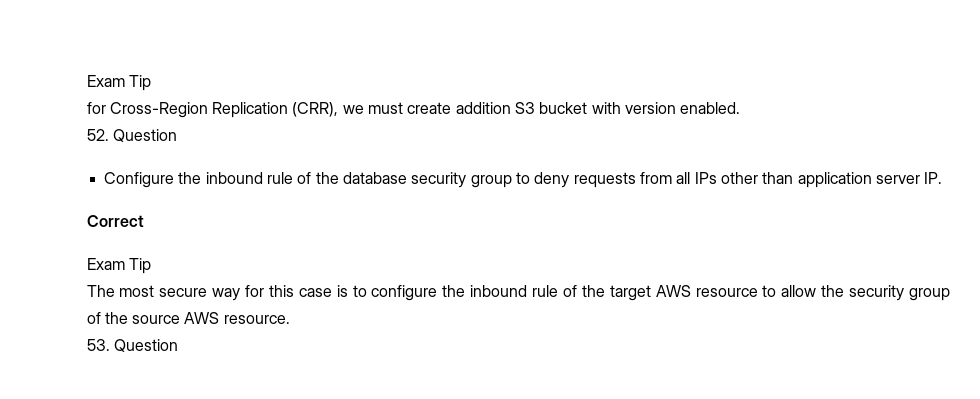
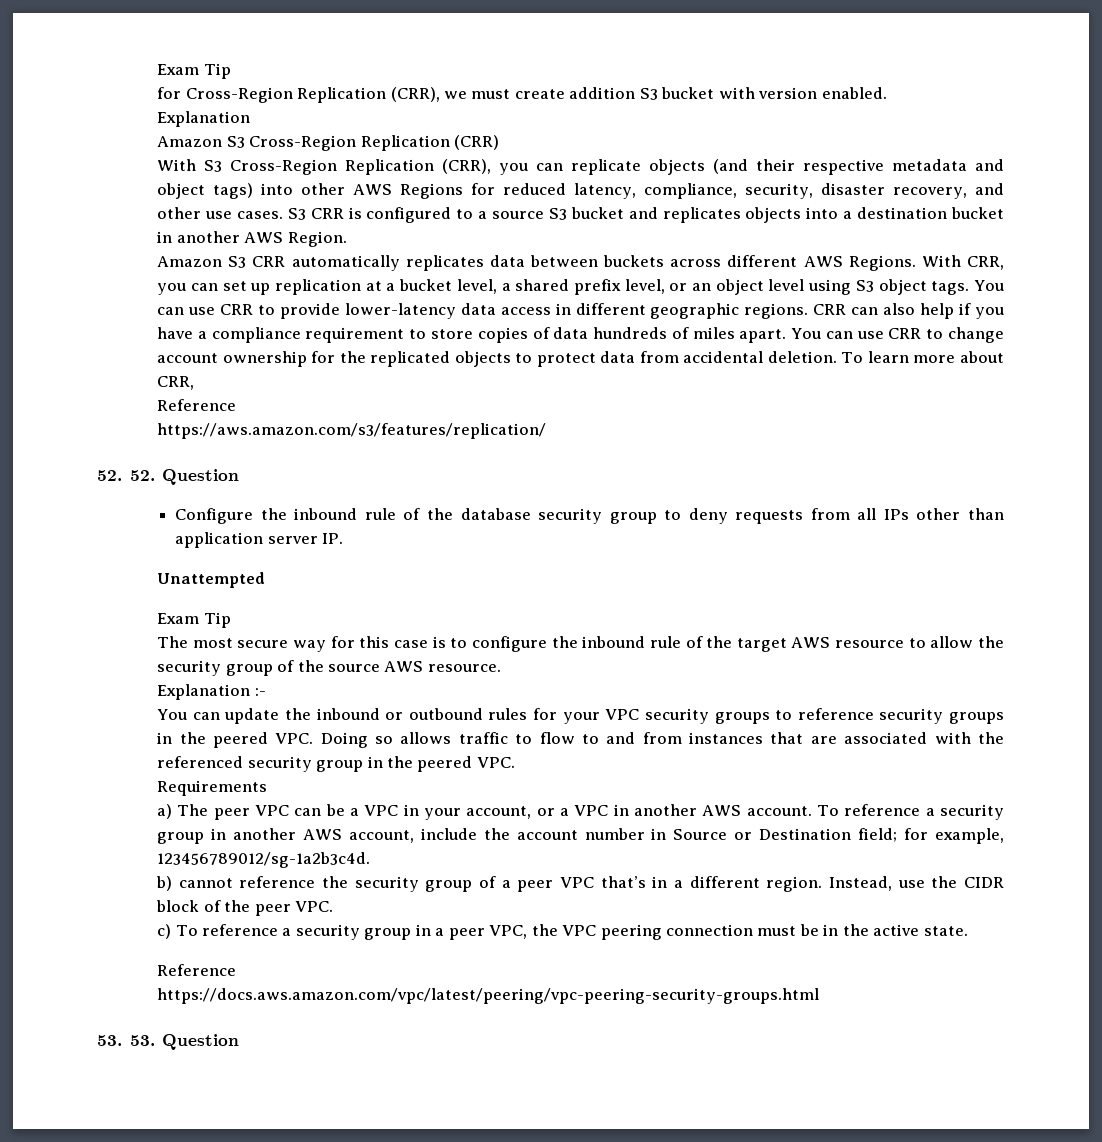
(741, 108) none -> [157,111,251,127] [157,135,499,151] [157,159,1005,175] [157,183,1005,199] [157,207,1004,223] [157,231,347,247] [157,255,1004,271] [157,279,1005,295] [157,303,1005,319] [157,327,1005,343] [157,351,1004,367] [157,376,195,390] [157,399,237,411] [157,423,547,439] [97,470,122,481] Explanation // Amazon S3 Cross-Region Replication (CRR) // With S3 Cross-Region Replication (CRR), you can replicate objects (and their respective metadata and object tags) into other AWS Regions for reduced latency, compliance, security, disaster recovery, and other use cases. S3 CRR is configured to a source S3 bucket and replicates objects into a destination bucket in another AWS Region. // Amazon S3 CRR automatically replicates data between buckets across different AWS Regions. With CRR, you can set up replication at a bucket level, a shared prefix level, or an object level using S3 object tags. You can use CRR to provide lower-latency data access in different geographic regions. CRR can also help if you have a compliance requirement to store copies of data hundreds of miles apart. You can use CRR to change account ownership for the replicated objects to protect data from accidental deletion. To learn more about CRR, // Reference // https://aws.amazon.com/s3/features/replication/ // 52.
[86,215,144,227] Correct -> [157,572,266,588] Unattempted
(290, 319) none -> [157,684,266,700] [157,708,1004,724] [157,732,1004,748] [157,756,515,772] [157,780,268,796] [157,804,1004,820] [157,828,1004,844] [157,852,371,868] [156,876,1005,892] [156,900,333,916] [157,924,968,940] [157,964,237,976] [157,988,820,1004] [97,1035,122,1046] Explanation :- // You can update the inbound or outbound rules for your VPC security groups to reference security groups in the peered VPC. Doing so allows traffic to flow to and from instances that are associated with the referenced security group in the peered VPC. // Requirements // a) The peer VPC can be a VPC in your account, or a VPC in another AWS account. To reference a security group in another AWS account, include the account number in Source or Destination field; for example, 123456789012/sg-1a2b3c4d. // b) cannot reference the security group of a peer VPC that’s in a different region. Instead, use the CIDR block of the peer VPC. // c) To reference a security group in a peer VPC, the VPC peering connection must be in the active state. // Reference // https://docs.aws.amazon.com/vpc/latest/peering/vpc-peering-security-groups.html // 53.

